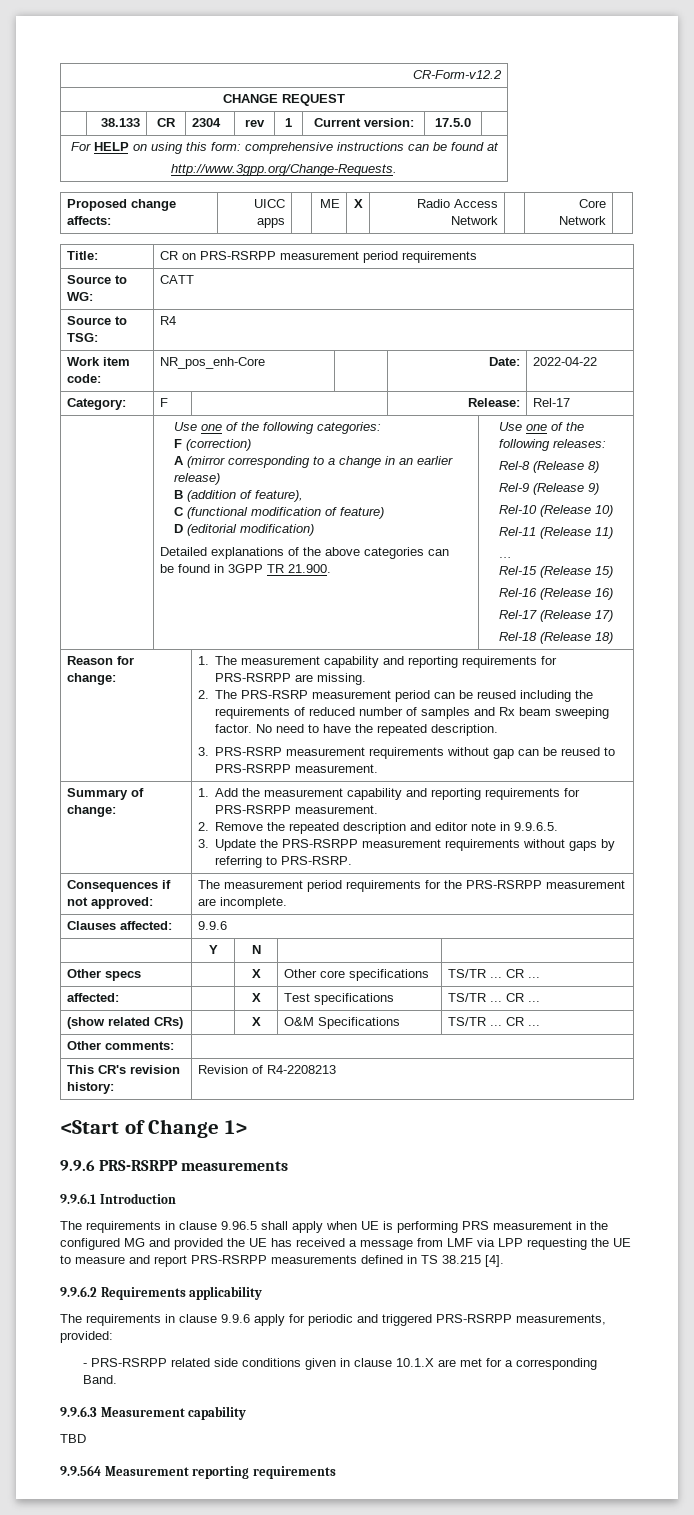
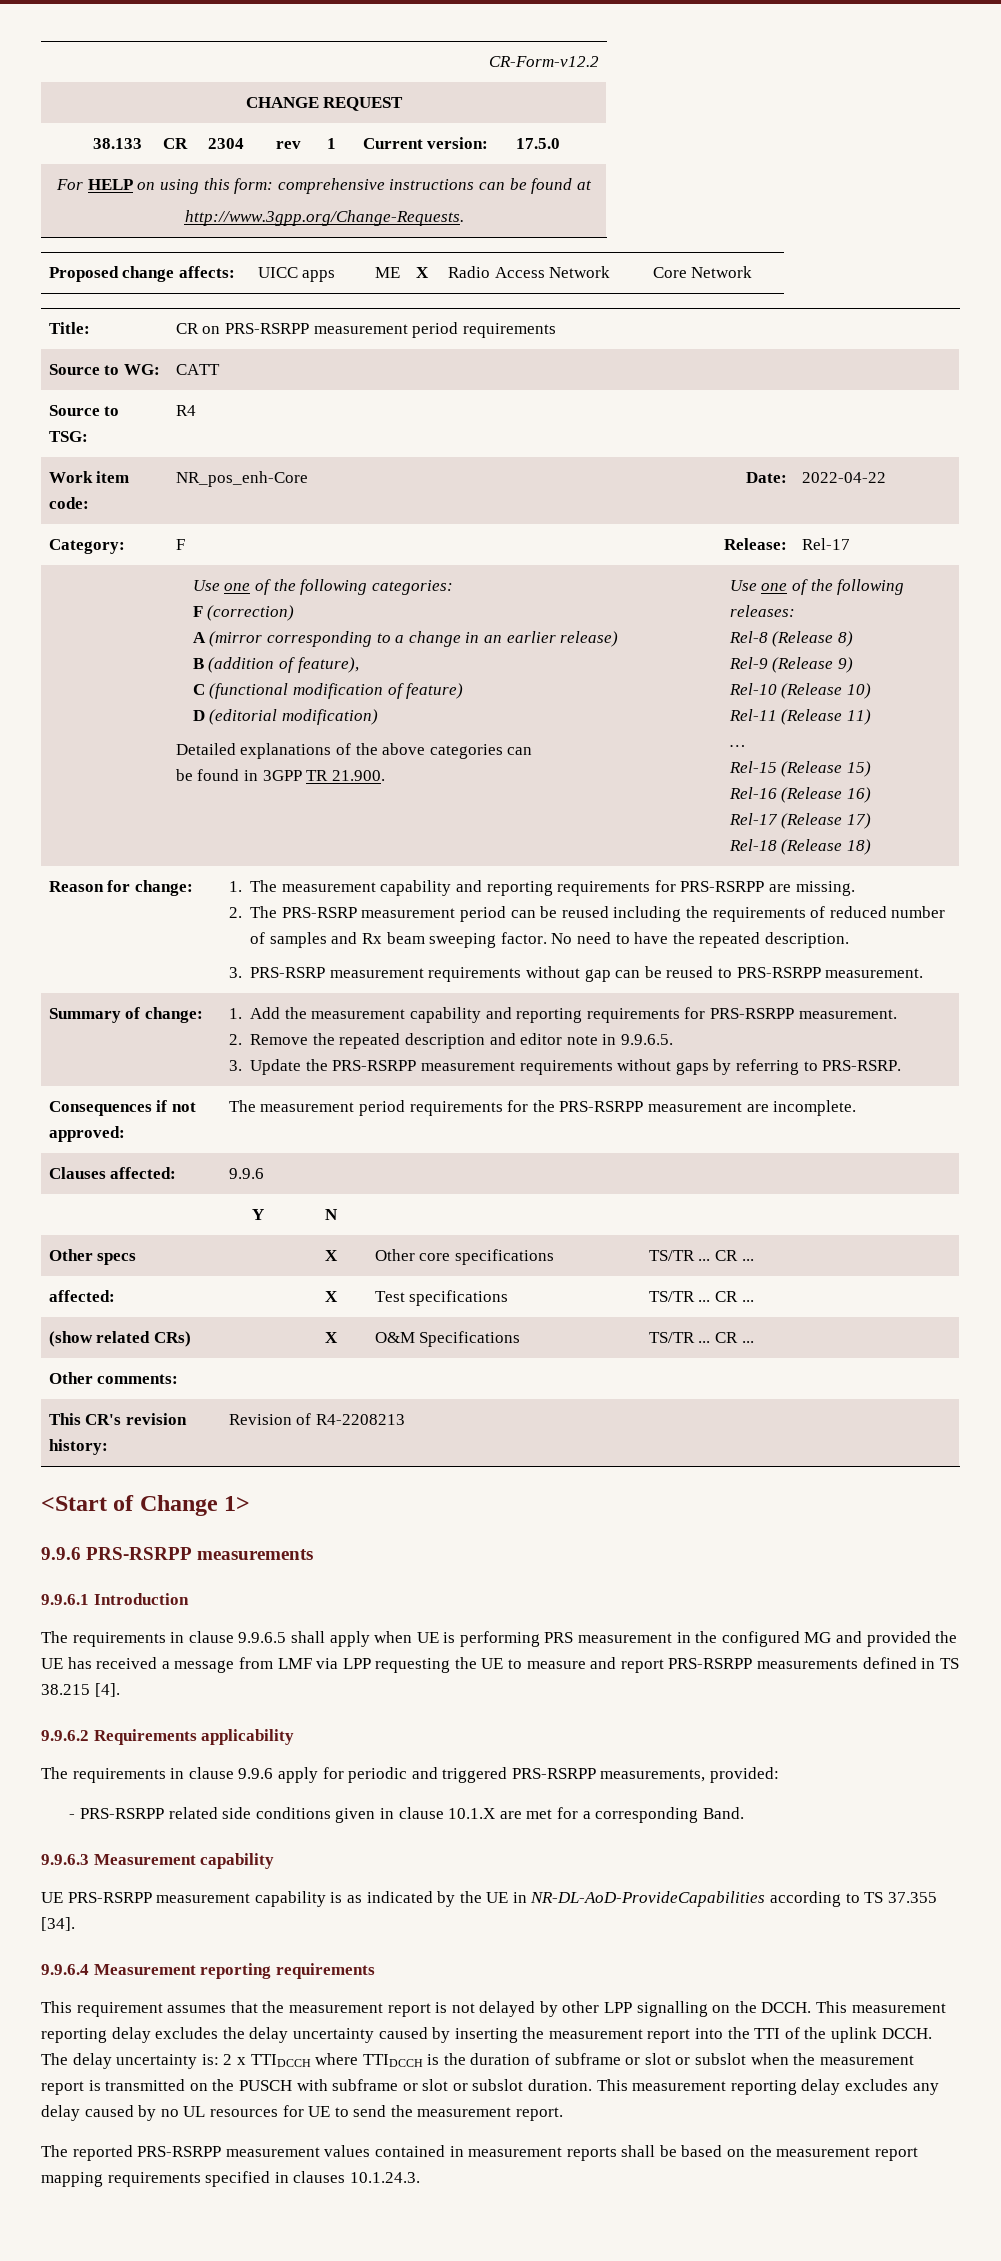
[221,1221,257,1230] 9.96.5 -> [238,1632,287,1643] 9.9.6.5
[60,1434,86,1443] [60,1465,336,1479] TBD // 9.9.564 Measurement reporting requirements -> [41,1891,937,1907] [41,1917,75,1931] [41,1963,375,1979] [41,2001,946,2017] [41,2027,932,2043] [41,2053,914,2069] [41,2079,939,2095] [41,2105,564,2121] [41,2145,918,2161] [41,2171,420,2187] UE PRS-RSRPP measurement capability is as indicated by the UE in NR-DL-AoD-ProvideCapabilities according to TS 37.355 [34]. // 9.9.6.4 Measurement reporting requirements // This requirement assumes that the measurement report is not delayed by other LPP signalling on the DCCH. This measurement reporting delay excludes the delay uncertainty caused by inserting the measurement report into the TTI of the uplink DCCH. The delay uncertainty is: 2 x TTIDCCH where TTIDCCH is the duration of subframe or slot or subslot when the measurement report is transmitted on the PUSCH with subframe or slot or subslot duration. This measurement reporting delay excludes any delay caused by no UL resources for UE to send the measurement report. // The reported PRS-RSRPP measurement values contained in measurement reports shall be based on the measurement report mapping requirements specified in clauses 10.1.24.3.

